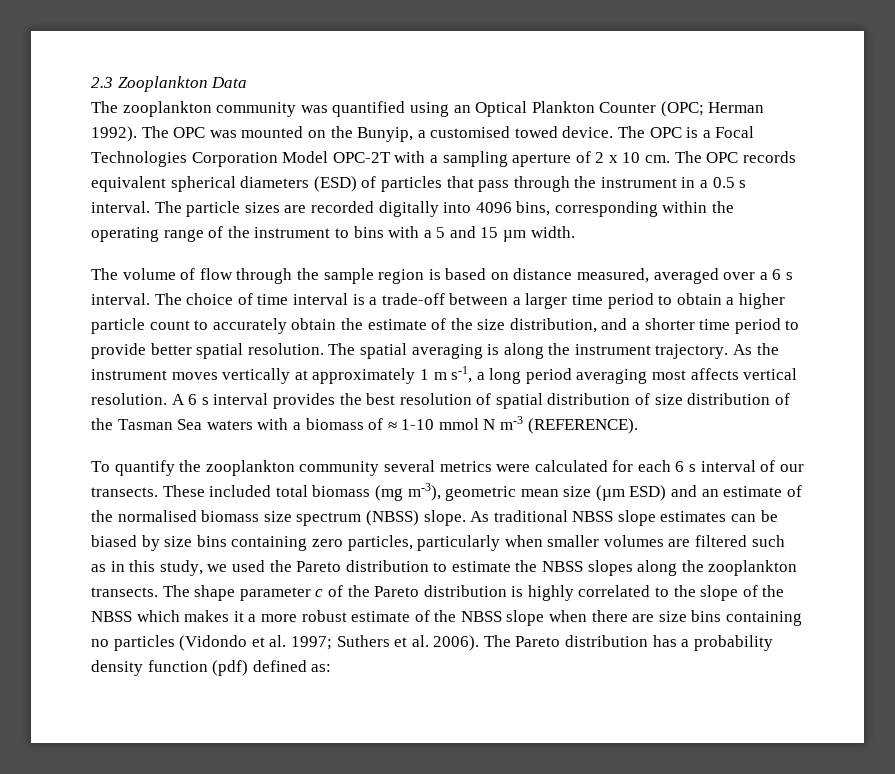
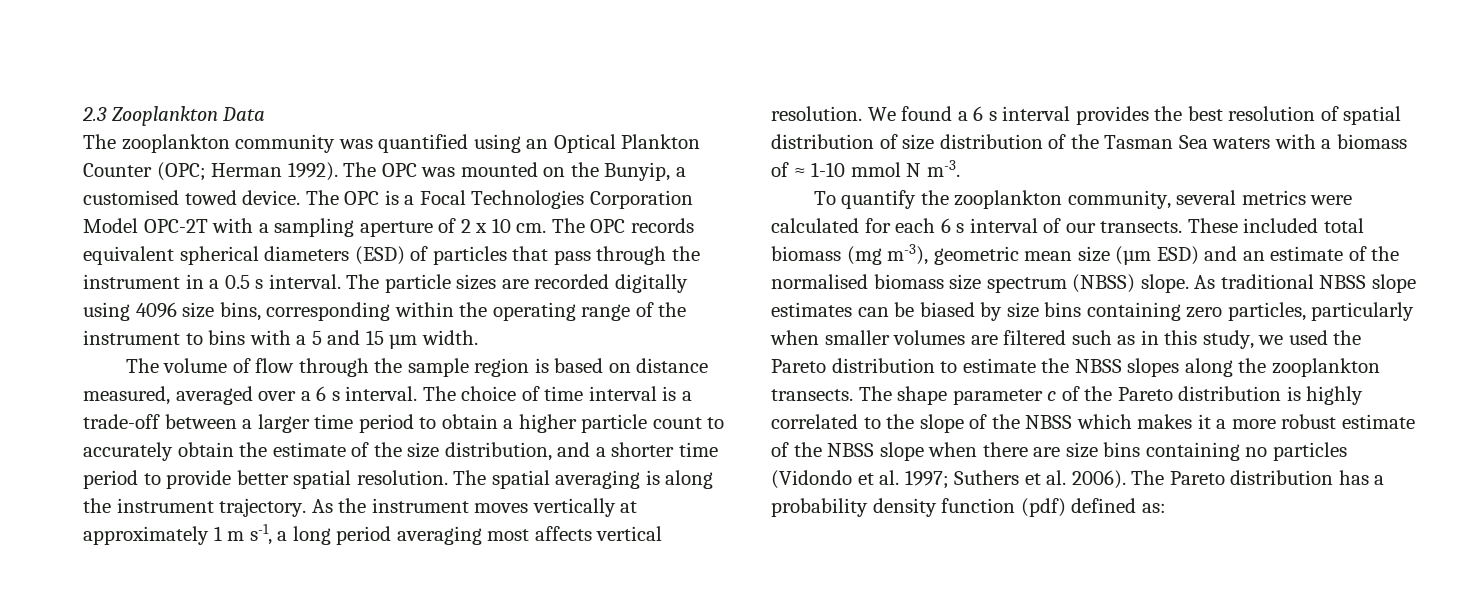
[443,202,512,213] into 4096 -> [83,302,215,321] using 4096 size
[171,394,185,405] A -> [867,106,968,121] We found a
[500,416,638,434] m-3 (REFERENCE). -> [926,160,960,177] m-3.
[299,461,380,476] community -> [1067,190,1171,209] community,

